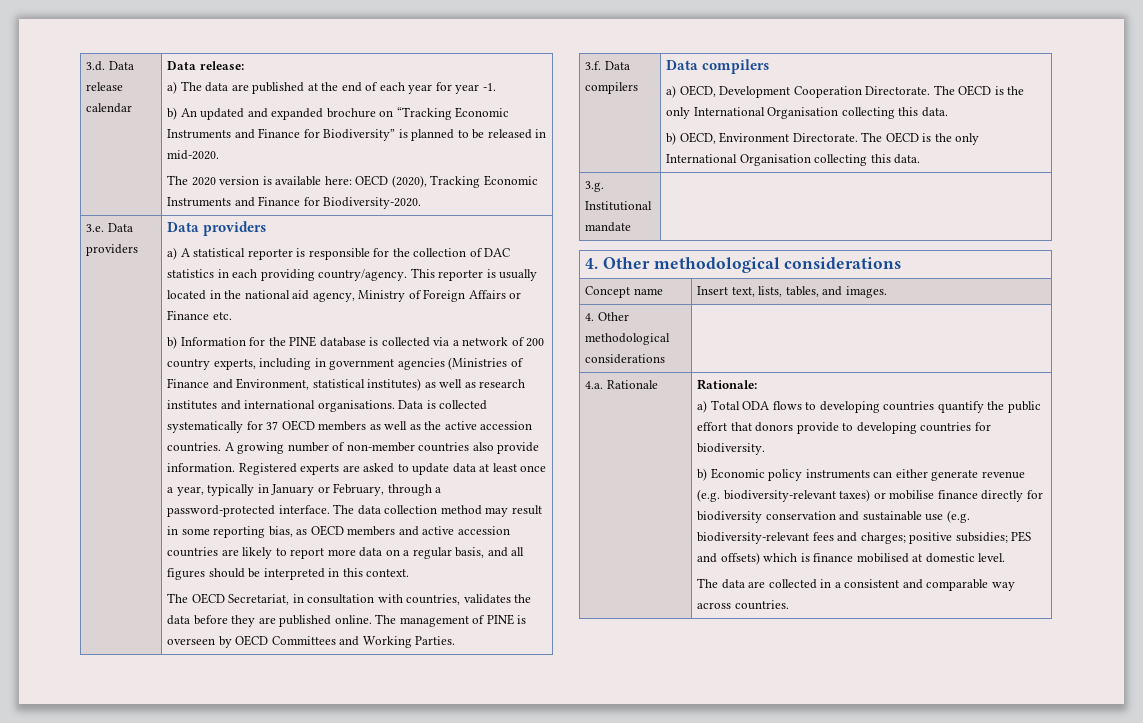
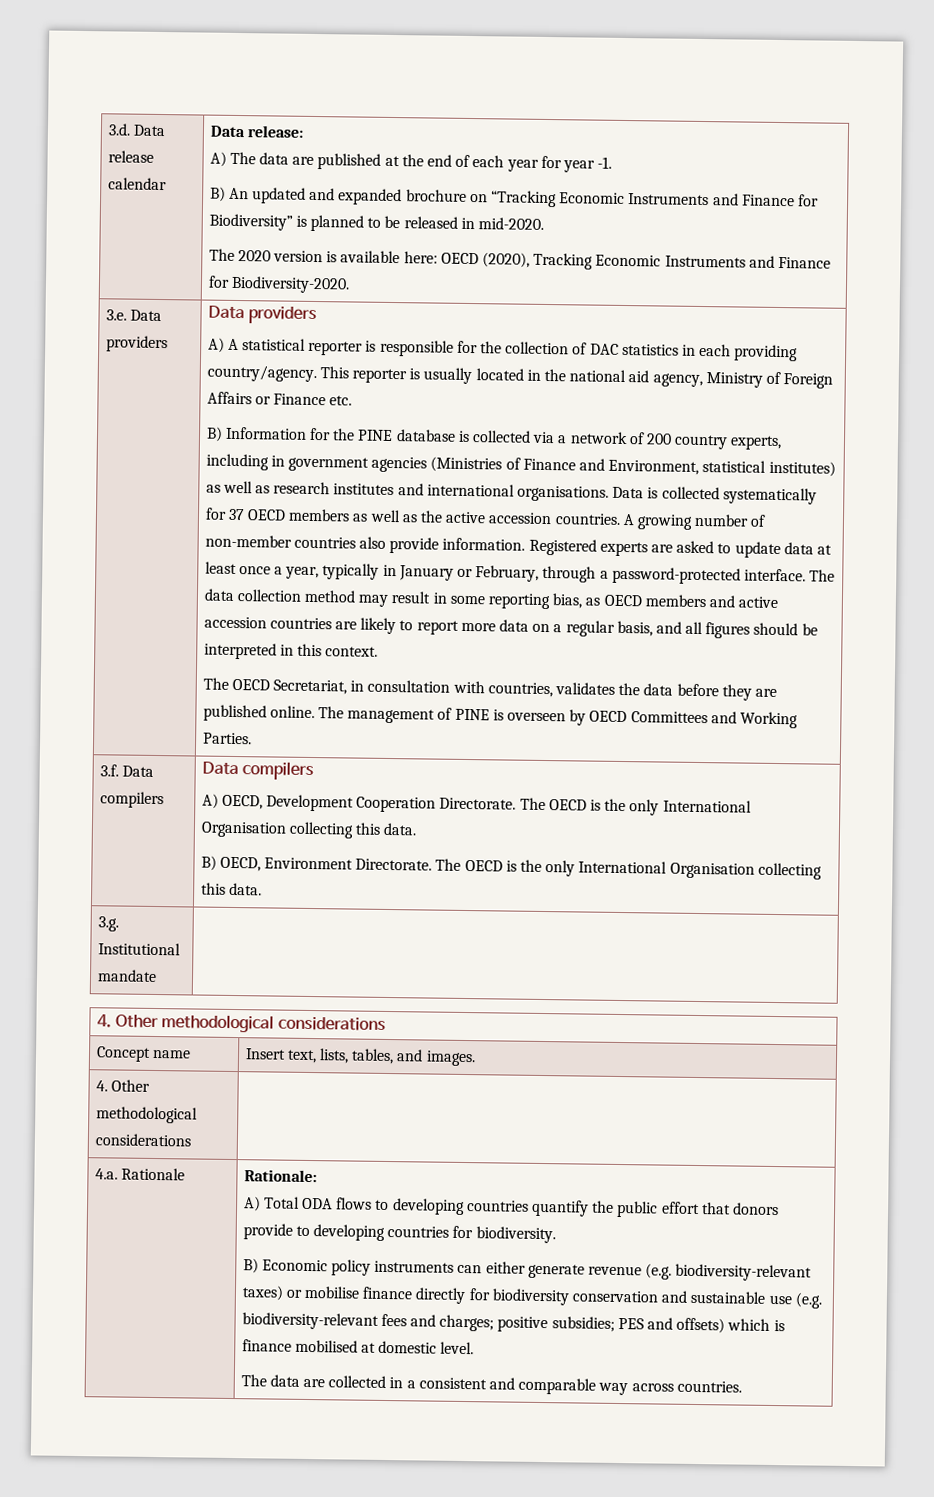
[167,81,178,94] a) -> [209,151,227,167] A)
[167,107,178,120] b) -> [209,186,226,202] B)
[167,247,178,260] a) -> [207,337,225,353] A)
[167,336,178,349] b) -> [205,426,223,442] B)
[666,85,677,98] a) -> [201,793,219,809] A)
[666,132,677,145] b) -> [200,855,217,871] B)
[697,400,708,413] a) -> [243,1196,261,1212] A)
[697,468,708,481] b) -> [242,1258,259,1274] B)

